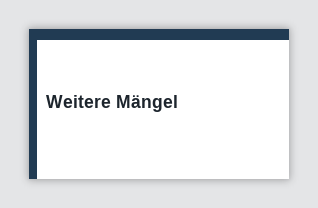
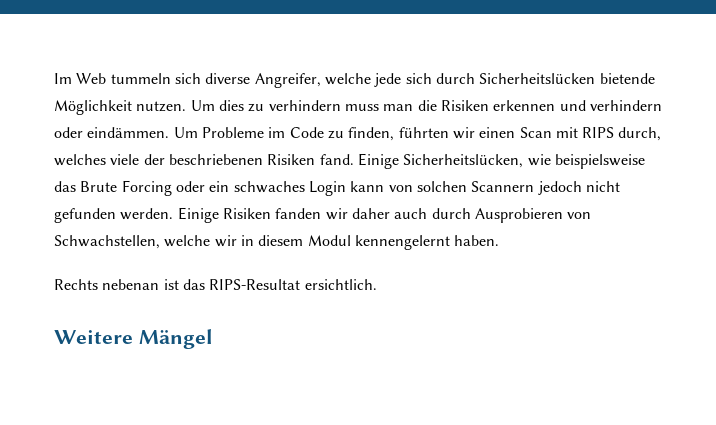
(46, 101) none -> [54,73,655,88] [54,100,662,115] [54,127,662,141] [54,153,645,169] [54,180,620,196] [54,207,592,223] [54,235,500,250] [54,279,377,290] Im Web tummeln sich diverse Angreifer, welche jede sich durch Sicherheitslücken bietende Möglichkeit nutzen. Um dies zu verhindern muss man die Risiken erkennen und verhindern oder eindämmen. Um Probleme im Code zu finden, führten wir einen Scan mit RIPS durch, welches viele der beschriebenen Risiken fand. Einige Sicherheitslücken, wie beispielsweise das Brute Forcing oder ein schwaches Login kann von solchen Scannern jedoch nicht gefunden werden. Einige Risiken fanden wir daher auch durch Ausprobieren von Schwachstellen, welche wir in diesem Modul kennengelernt haben. // Rechts nebenan ist das RIPS-Resultat ersichtlich. //

